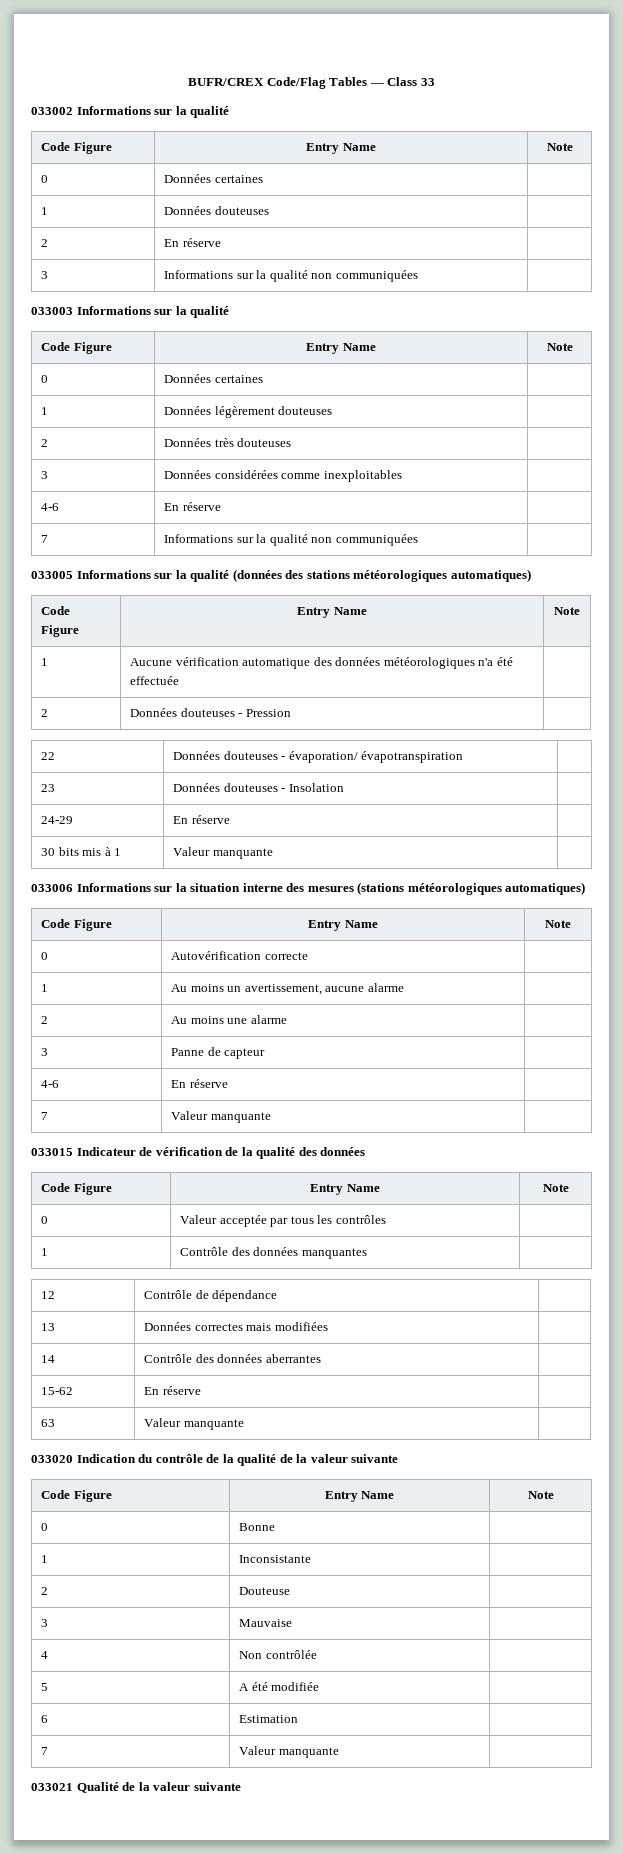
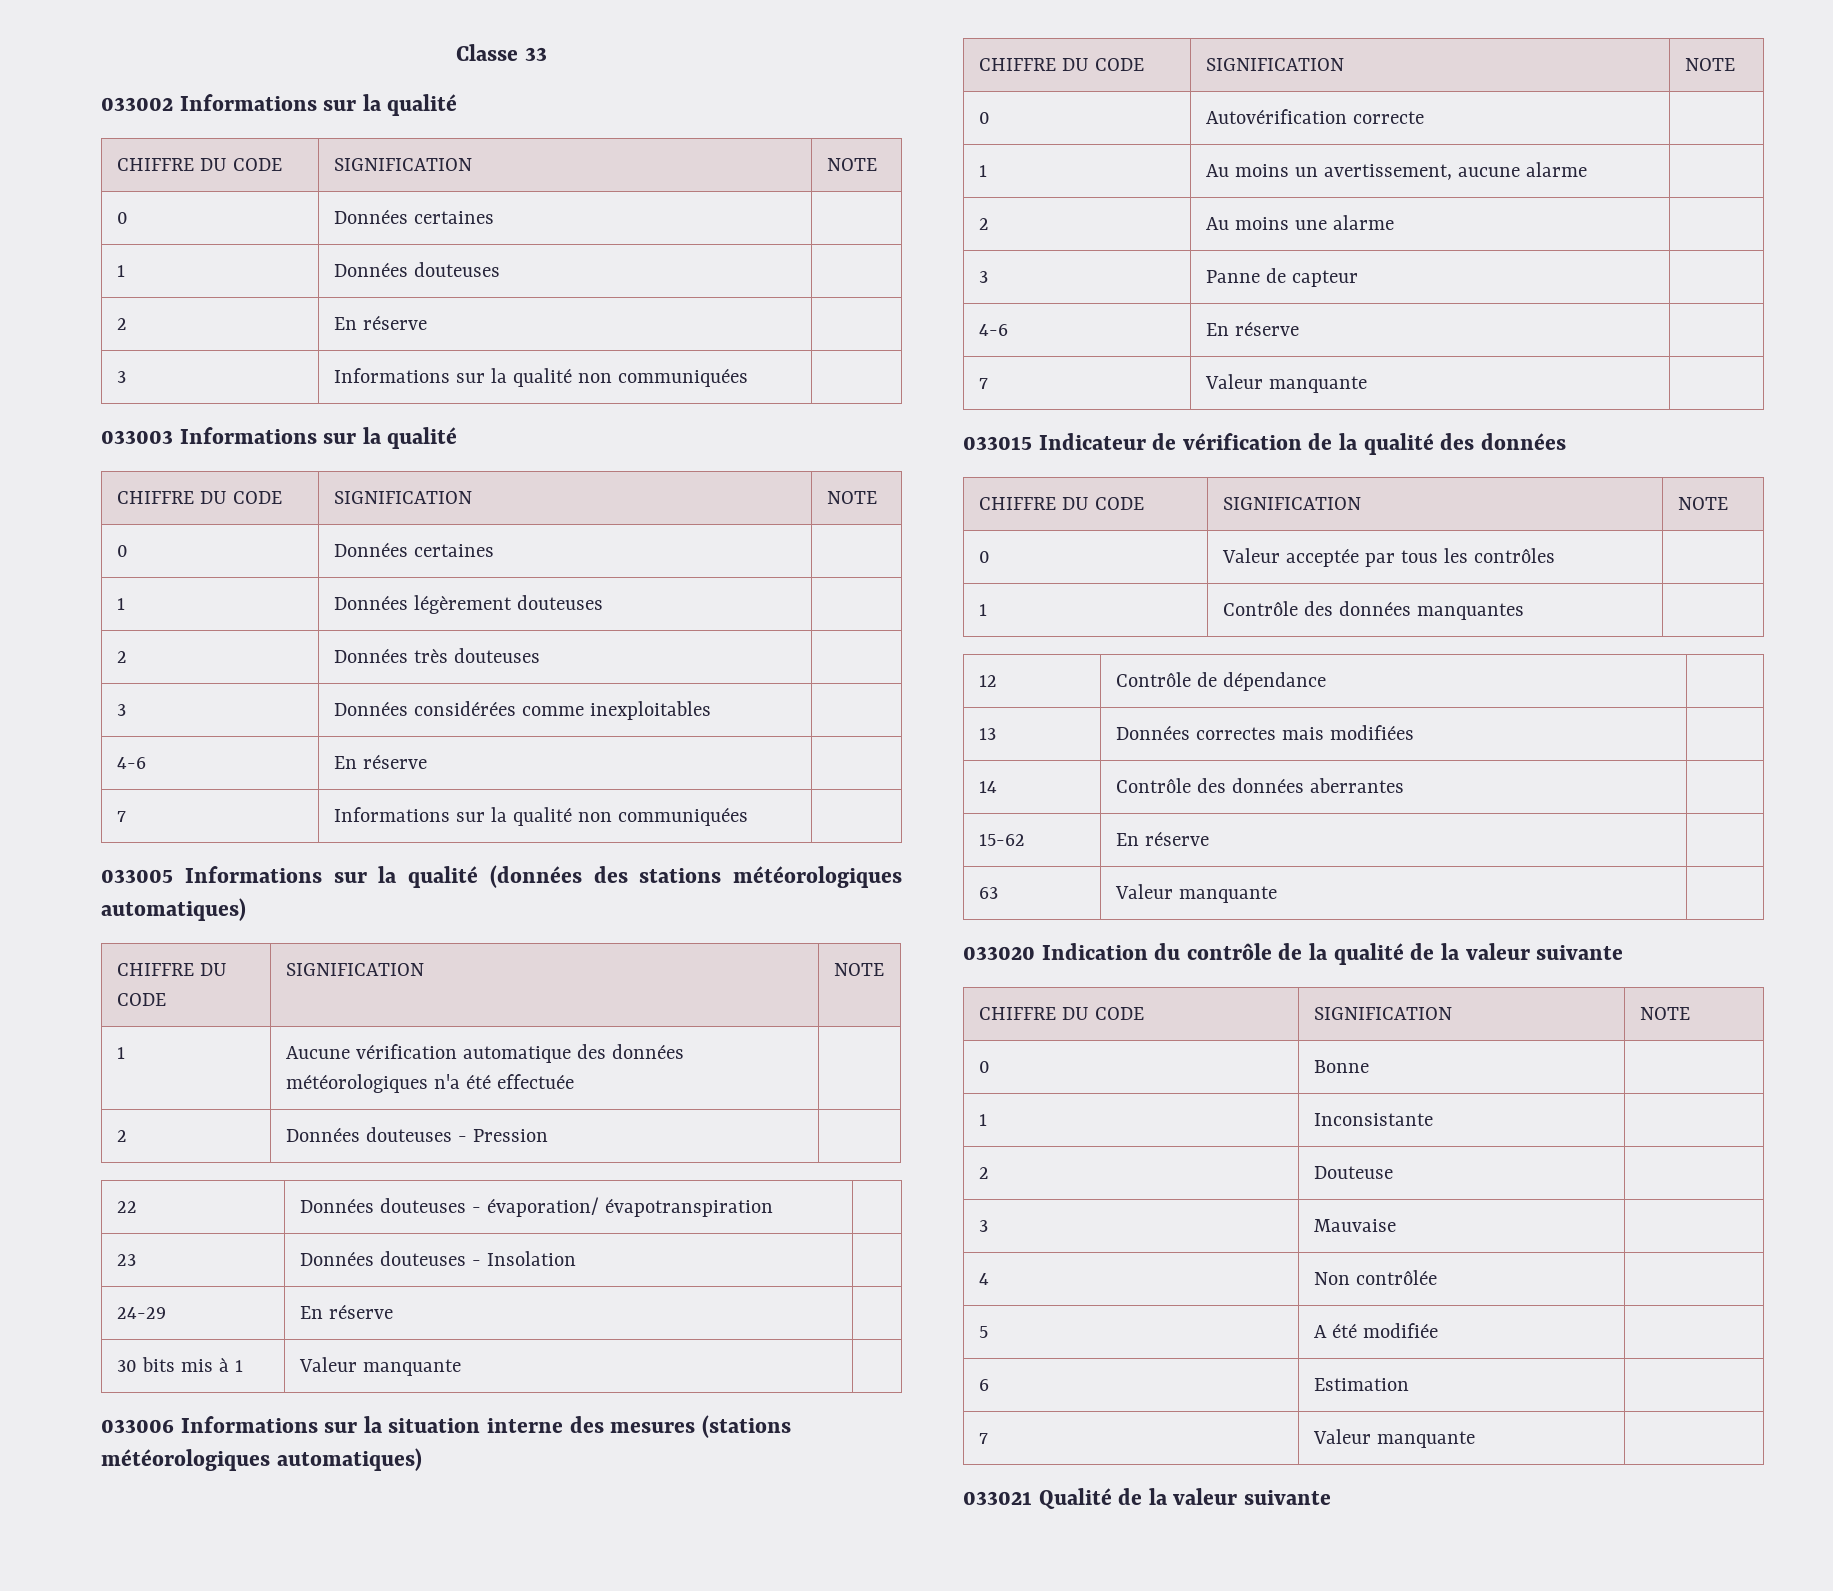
[188,77,418,89] BUFR/CREX Code/Flag Tables — Class -> [456,44,519,61] Classe
[41,142,112,154] [306,143,376,154] [546,143,573,151] Code Figure | Entry Name | Note -> [116,158,282,171] [333,158,472,171] [826,158,877,171] CHIFFRE DU CODE | SIGNIFICATION | NOTE
[41,342,112,354] [306,343,376,354] [546,343,573,351] Code Figure | Entry Name | Note -> [116,491,282,504] [333,491,472,504] [826,491,877,504] CHIFFRE DU CODE | SIGNIFICATION | NOTE
[41,606,71,615] [41,625,80,637] [297,607,367,618] [554,607,580,615] Code Figure | Entry Name | Note -> [116,963,227,976] [116,993,166,1006] [285,963,424,976] [833,963,884,976] CHIFFRE DU CODE | SIGNIFICATION | NOTE
[41,919,112,931] [308,920,378,931] [545,920,571,928] Code Figure | Entry Name | Note -> [978,58,1144,71] [1205,58,1344,71] [1684,58,1735,71] CHIFFRE DU CODE | SIGNIFICATION | NOTE
[41,1183,112,1195] [310,1184,380,1195] [542,1184,569,1192] Code Figure | Entry Name | Note -> [978,497,1144,510] [1222,497,1361,510] [1677,497,1728,510] CHIFFRE DU CODE | SIGNIFICATION | NOTE
[41,1490,112,1502] [324,1491,395,1502] [527,1491,554,1499] Code Figure | Entry Name | Note -> [978,1007,1144,1020] [1313,1007,1452,1020] [1639,1007,1690,1020] CHIFFRE DU CODE | SIGNIFICATION | NOTE

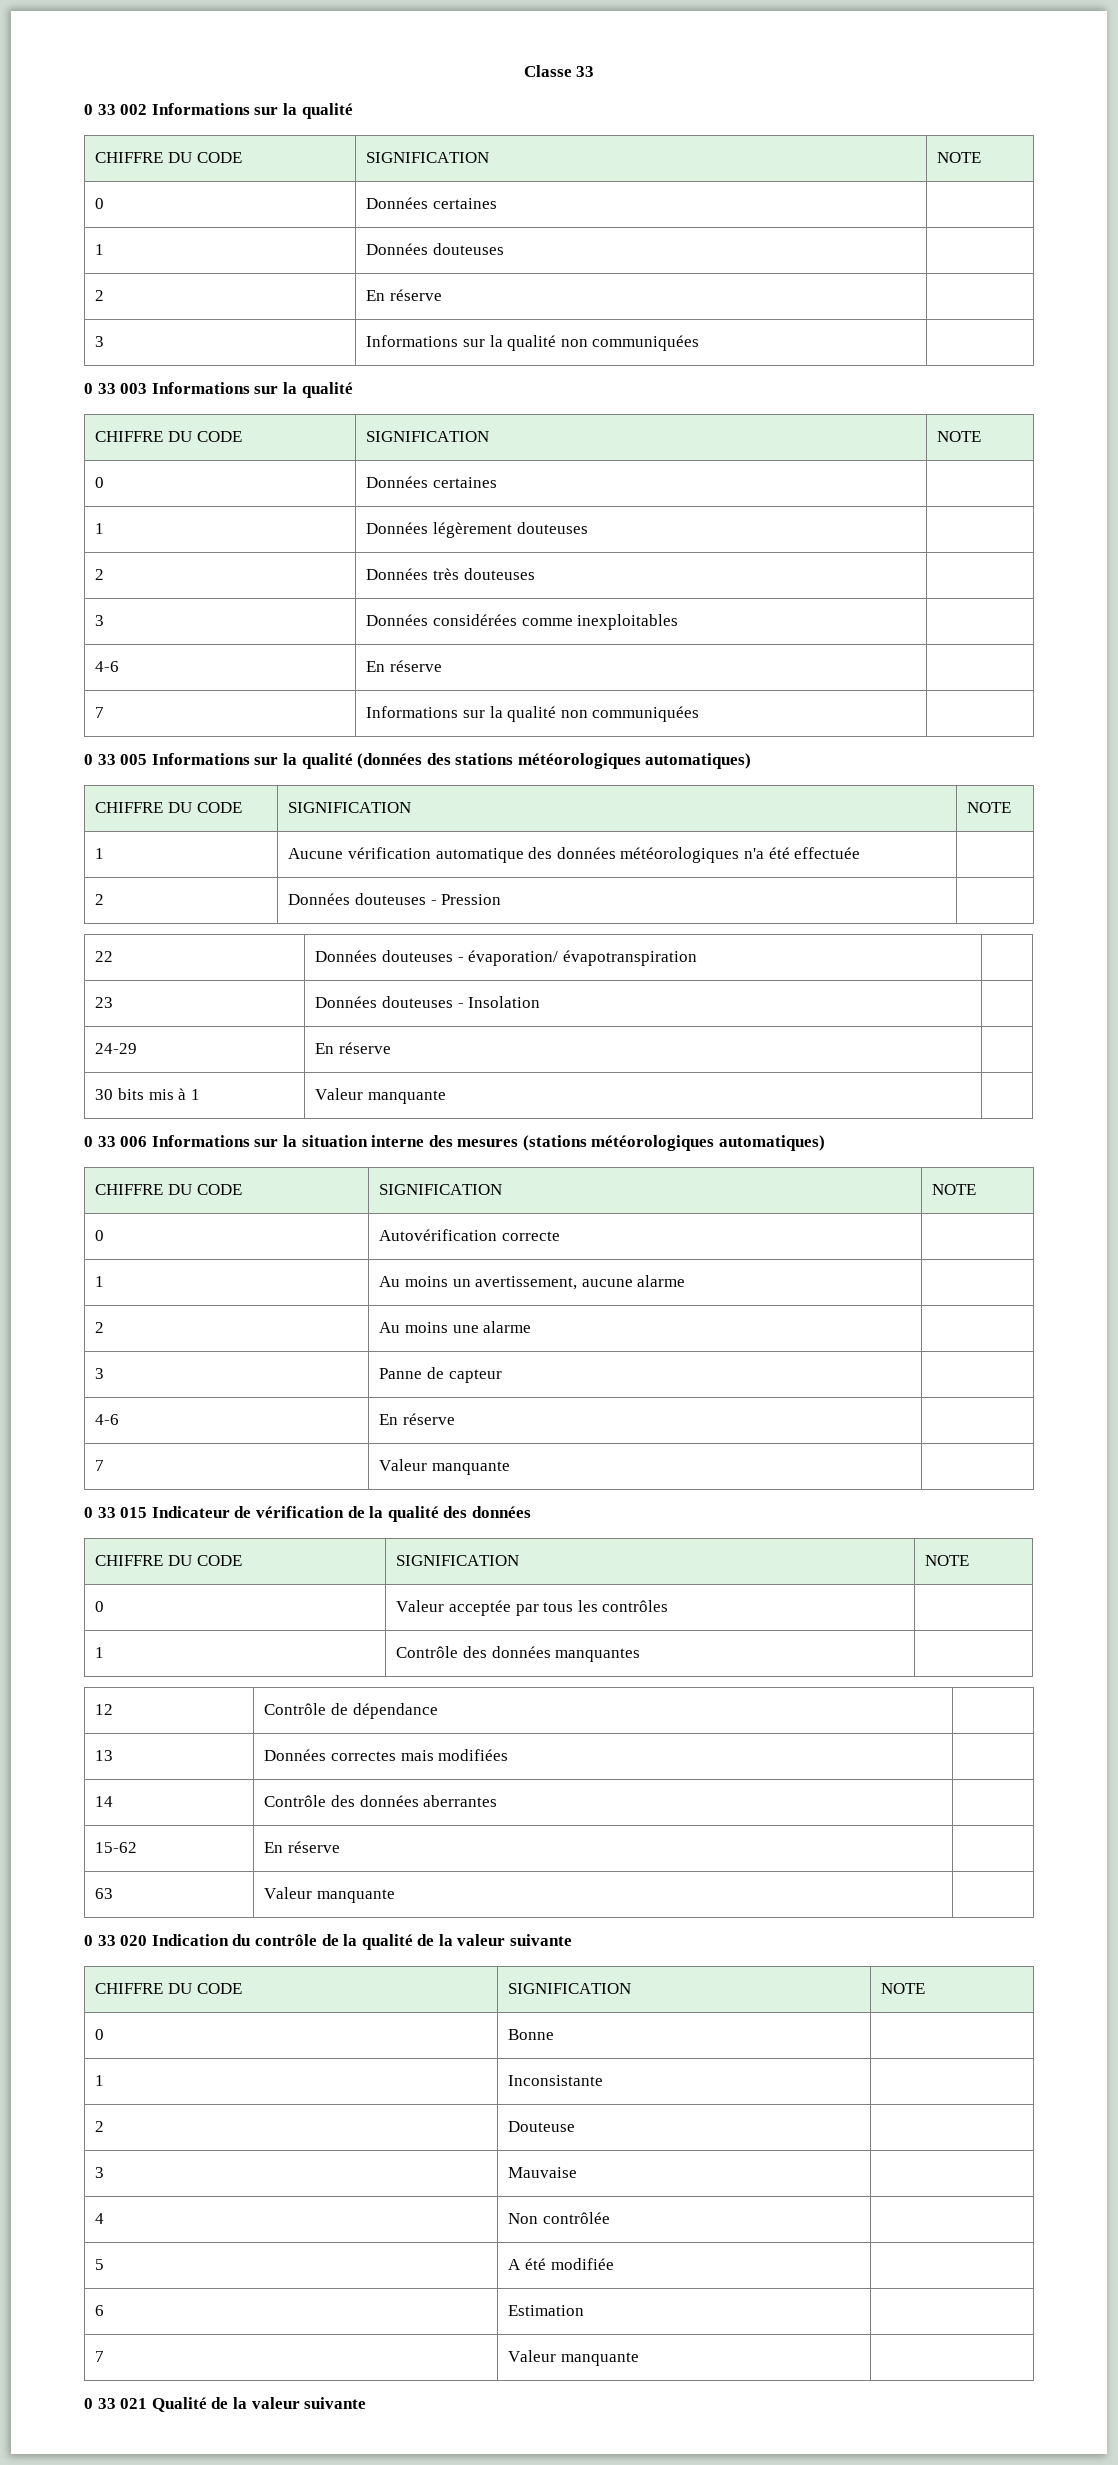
[101,97,173,111] 033002 -> [84,104,148,115] 0 33 002
[101,430,173,444] 033003 -> [84,383,148,394] 0 33 003
[101,869,173,883] 033005 -> [84,754,148,765] 0 33 005
[101,1419,174,1433] 033006 -> [84,1136,148,1147] 0 33 006
[963,436,1032,450] 033015 -> [84,1507,148,1518] 0 33 015
[963,946,1035,960] 033020 -> [84,1935,148,1946] 0 33 020
[963,1491,1032,1505] 033021 -> [84,2398,148,2409] 0 33 021

